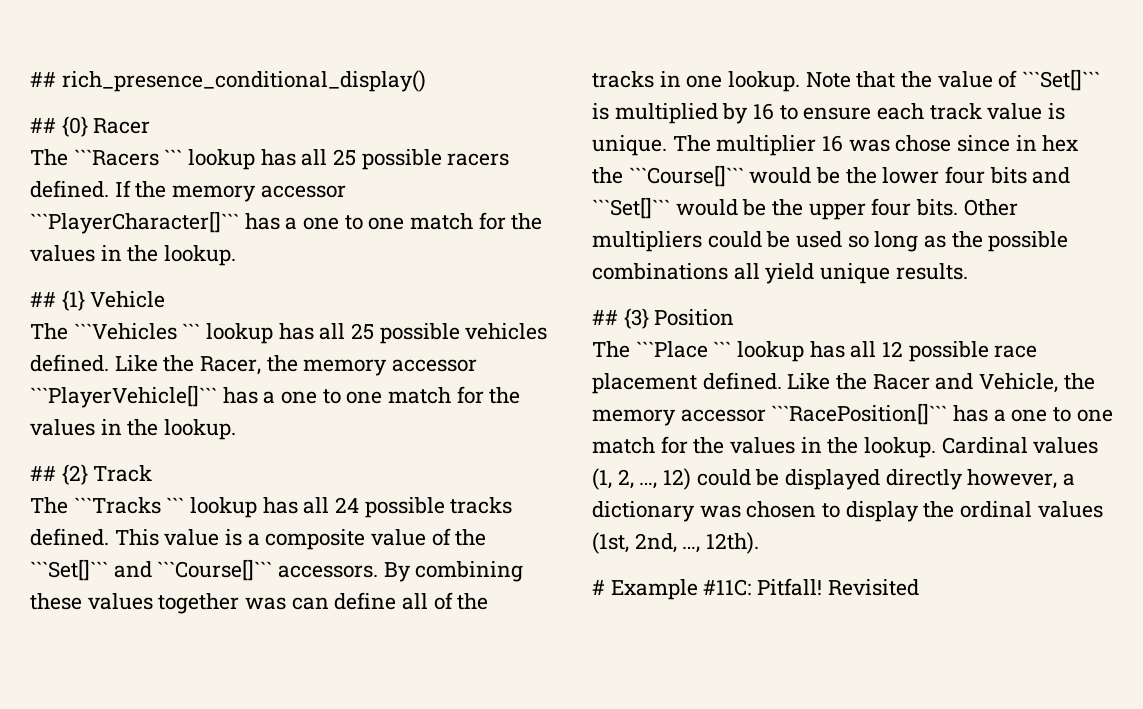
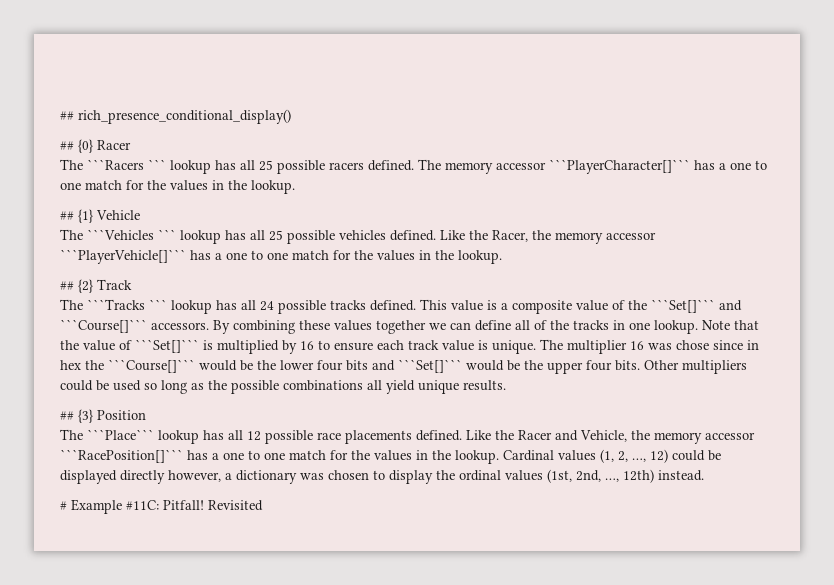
[114,180,167,198] If the -> [418,159,441,170] The
[245,597,287,610] was -> [429,323,446,330] we
[635,341,732,358] ```Place ``` -> [87,429,154,440] ```Place```
[592,373,697,394] placement -> [345,430,412,444] placements
[706,532,760,554] 12th). -> [623,469,704,483] 12th) instead.

